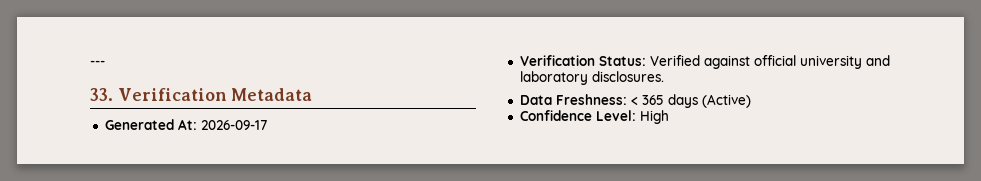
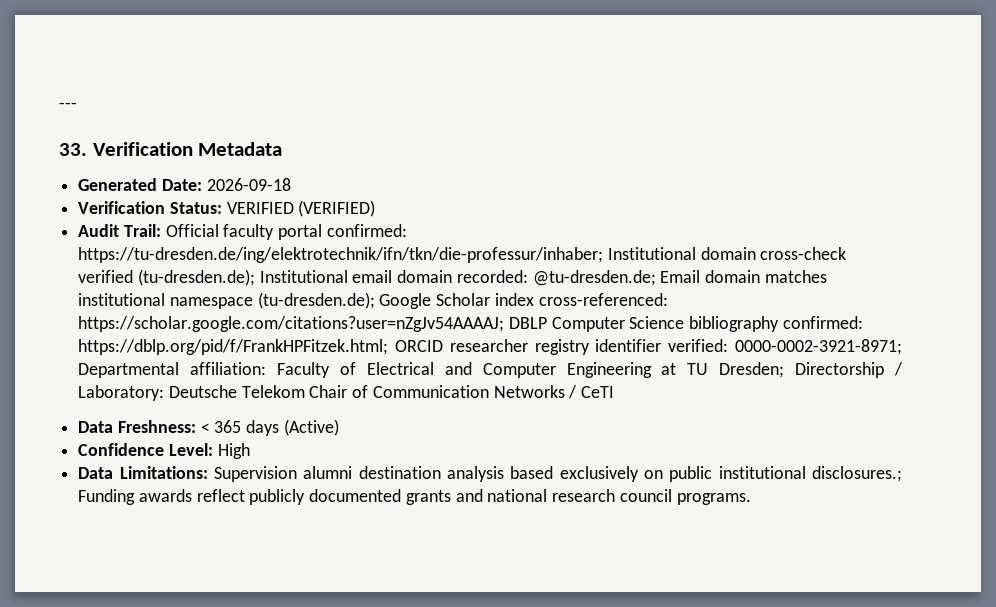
[177,119,267,130] At: 2026-09-17 -> [161,178,291,191] Date: 2026-09-18
[649,55,890,69] [519,71,664,85] Verified against official university and laboratory disclosures. -> [226,200,376,217] [78,224,407,240] [78,247,847,263] [78,269,827,286] [78,292,668,309] [78,316,863,332] [78,339,902,355] [78,362,904,378] [78,385,615,401] VERIFIED (VERIFIED) // Audit Trail: Official faculty portal confirmed: https://tu-dresden.de/ing/elektrotechnik/ifn/tkn/die-professur/inhaber; Institutional domain cross-check verified (tu-dresden.de); Institutional email domain recorded: @tu-dresden.de; Email domain matches institutional namespace (tu-dresden.de); Google Scholar index cross-referenced: https://scholar.google.com/citations?user=nZgJv54AAAAJ; DBLP Computer Science bibliography confirmed: https://dblp.org/pid/f/FrankHPFitzek.html; ORCID researcher registry identifier verified: 0000-0002-3921-8971; Departmental affiliation: Faculty of Electrical and Computer Engineering at TU Dresden; Directorship / Laboratory: Deutsche Telekom Chair of Communication Networks / CeTI
(669, 117) none -> [78,466,902,482] [78,489,751,505] // Data Limitations: Supervision alumni destination analysis based exclusively on public institutional disclosures.; Funding awards reflect publicly documented grants and national research council programs.

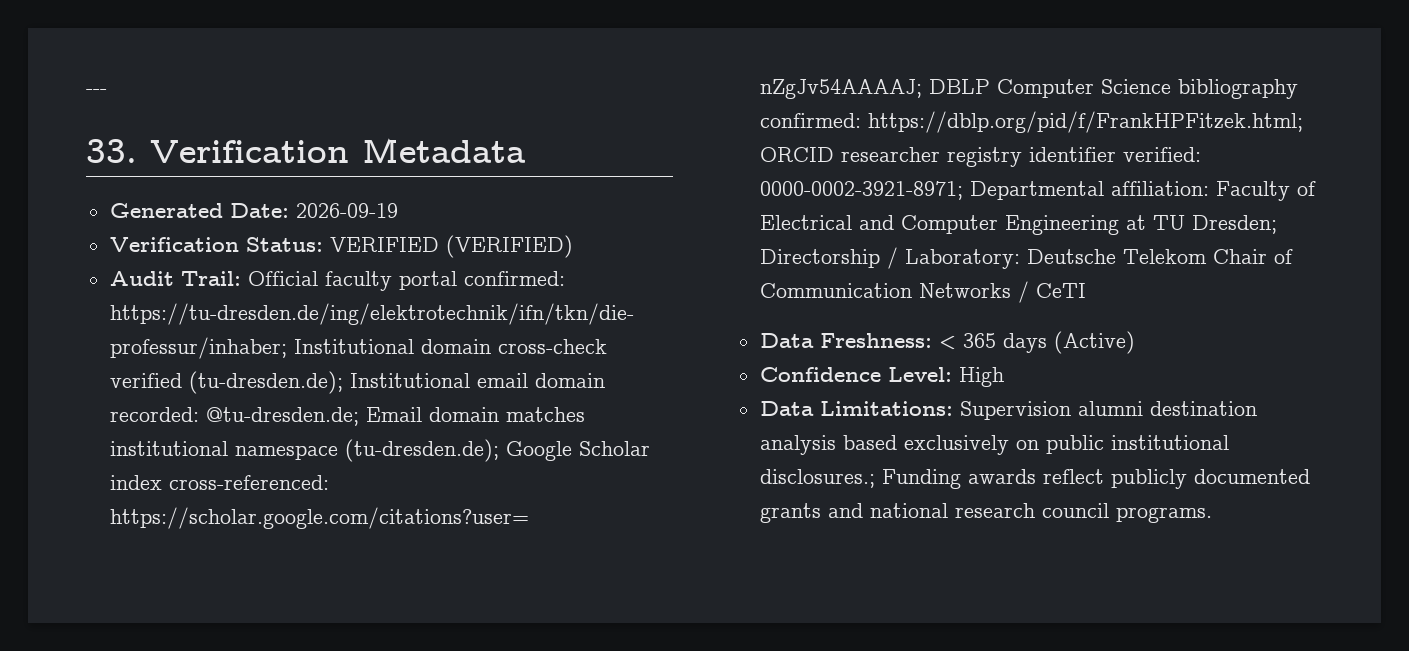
[206,178,291,191] 2026-09-18 -> [295,203,398,218] 2026-09-19

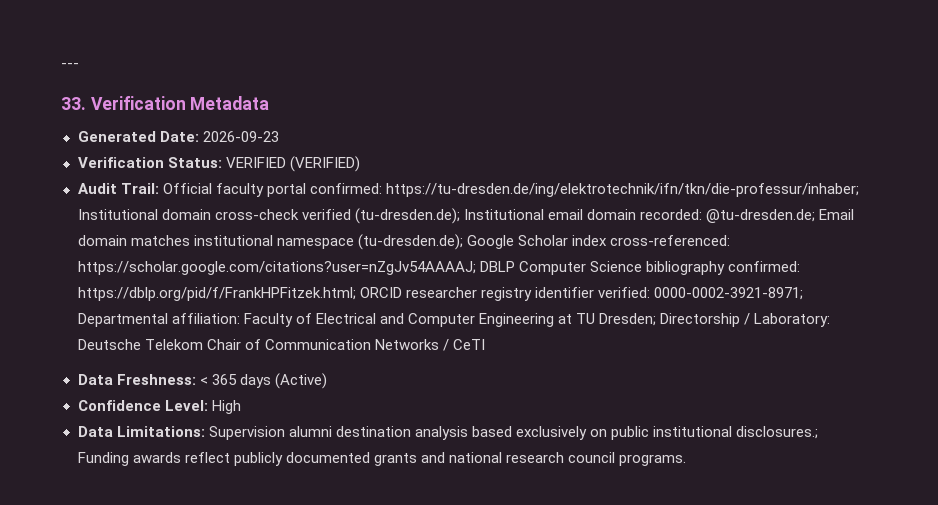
[295,203,398,218] 2026-09-19 -> [202,131,279,142] 2026-09-23

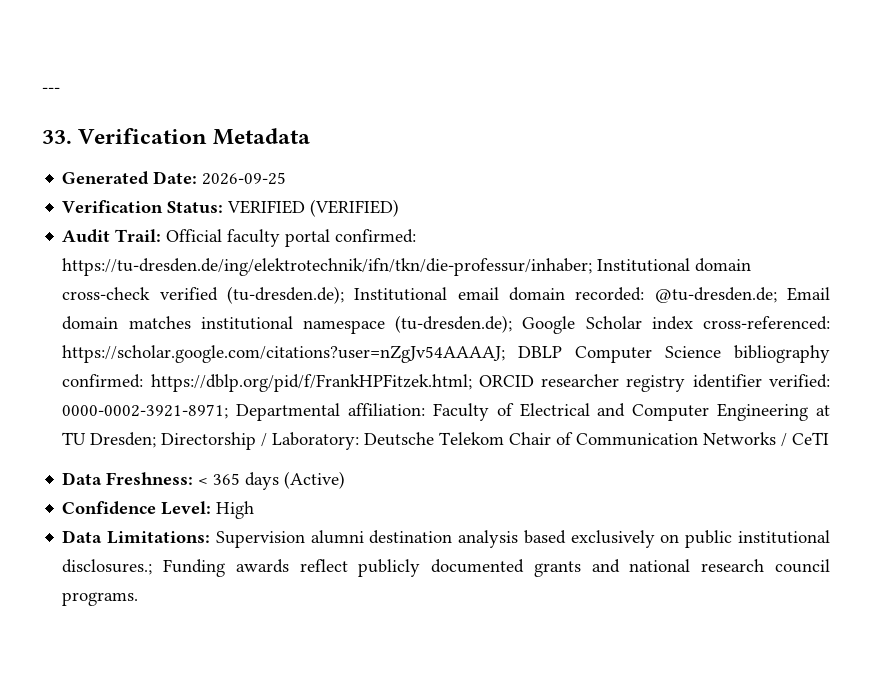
[202,131,279,142] 2026-09-23 -> [202,172,287,185] 2026-09-25

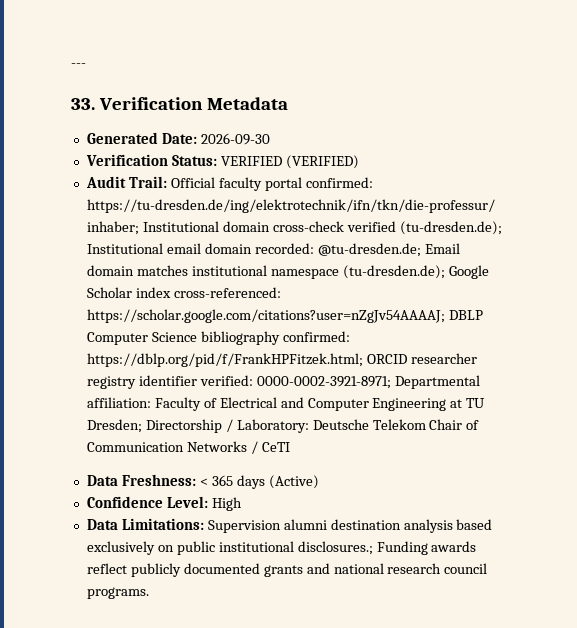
[202,172,287,185] 2026-09-25 -> [200,133,270,145] 2026-09-30

